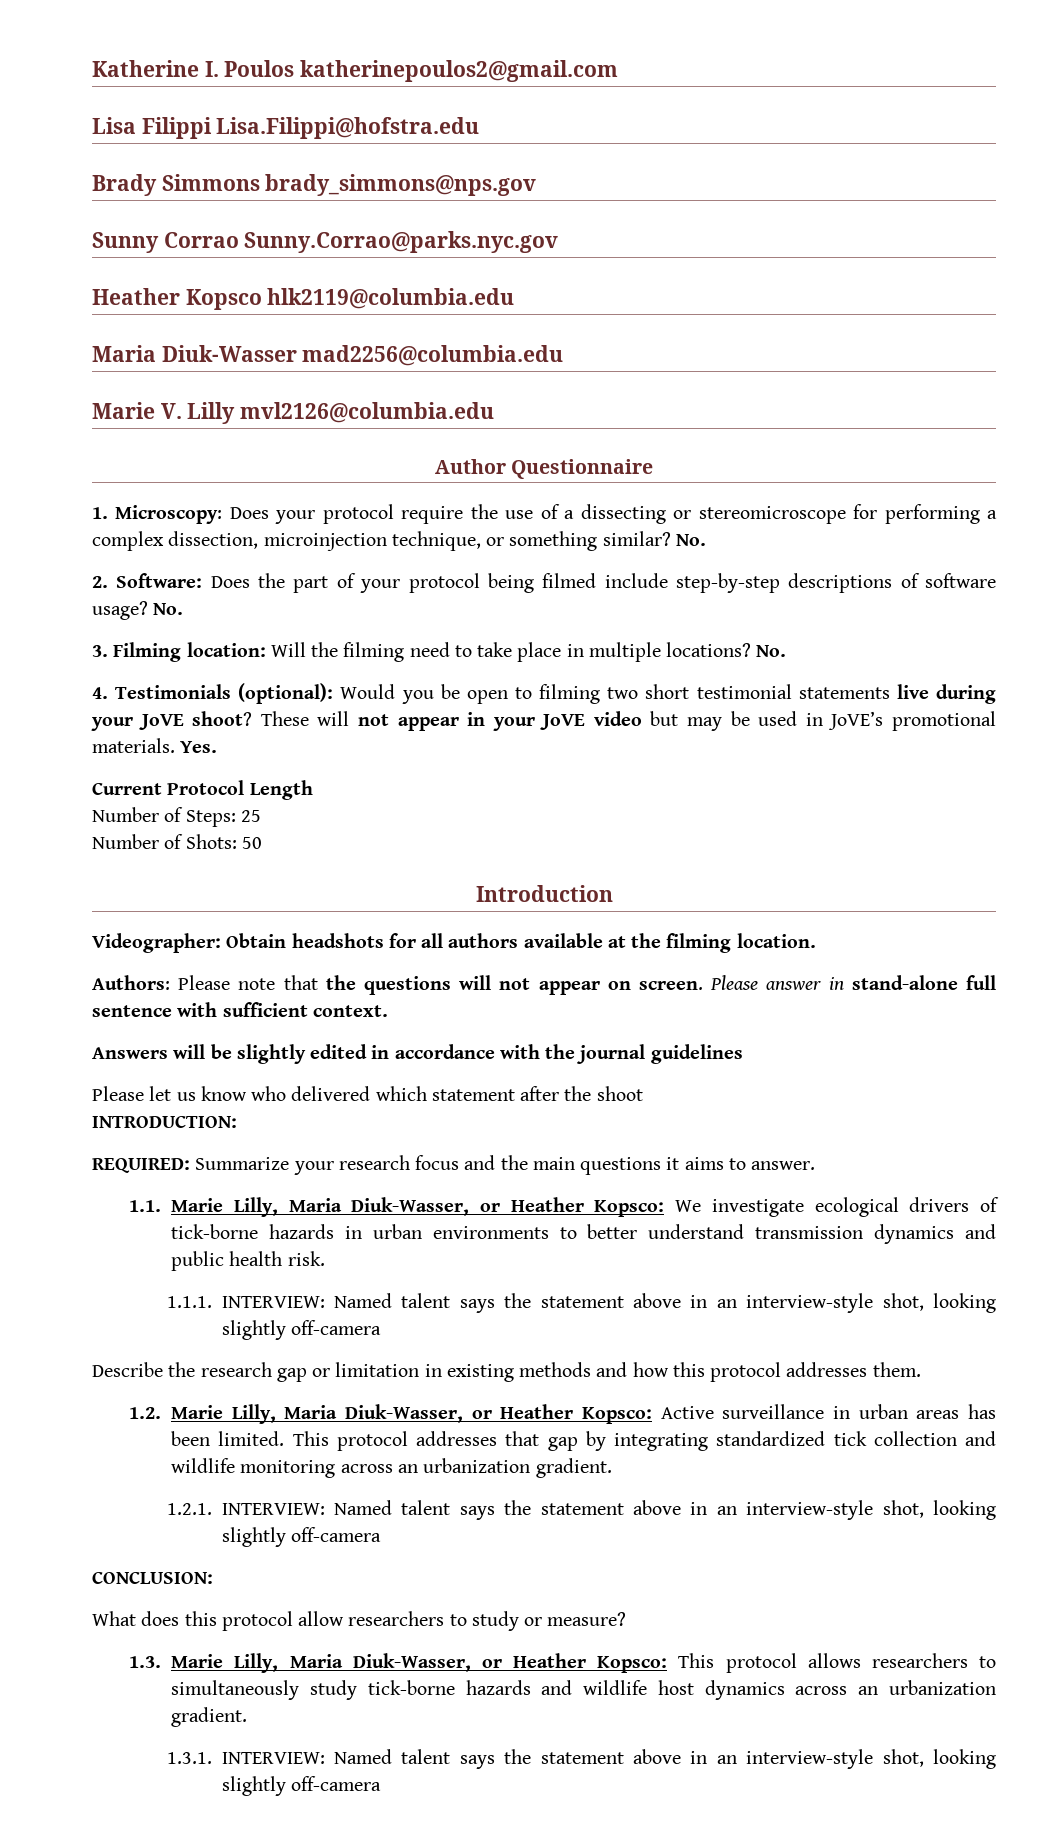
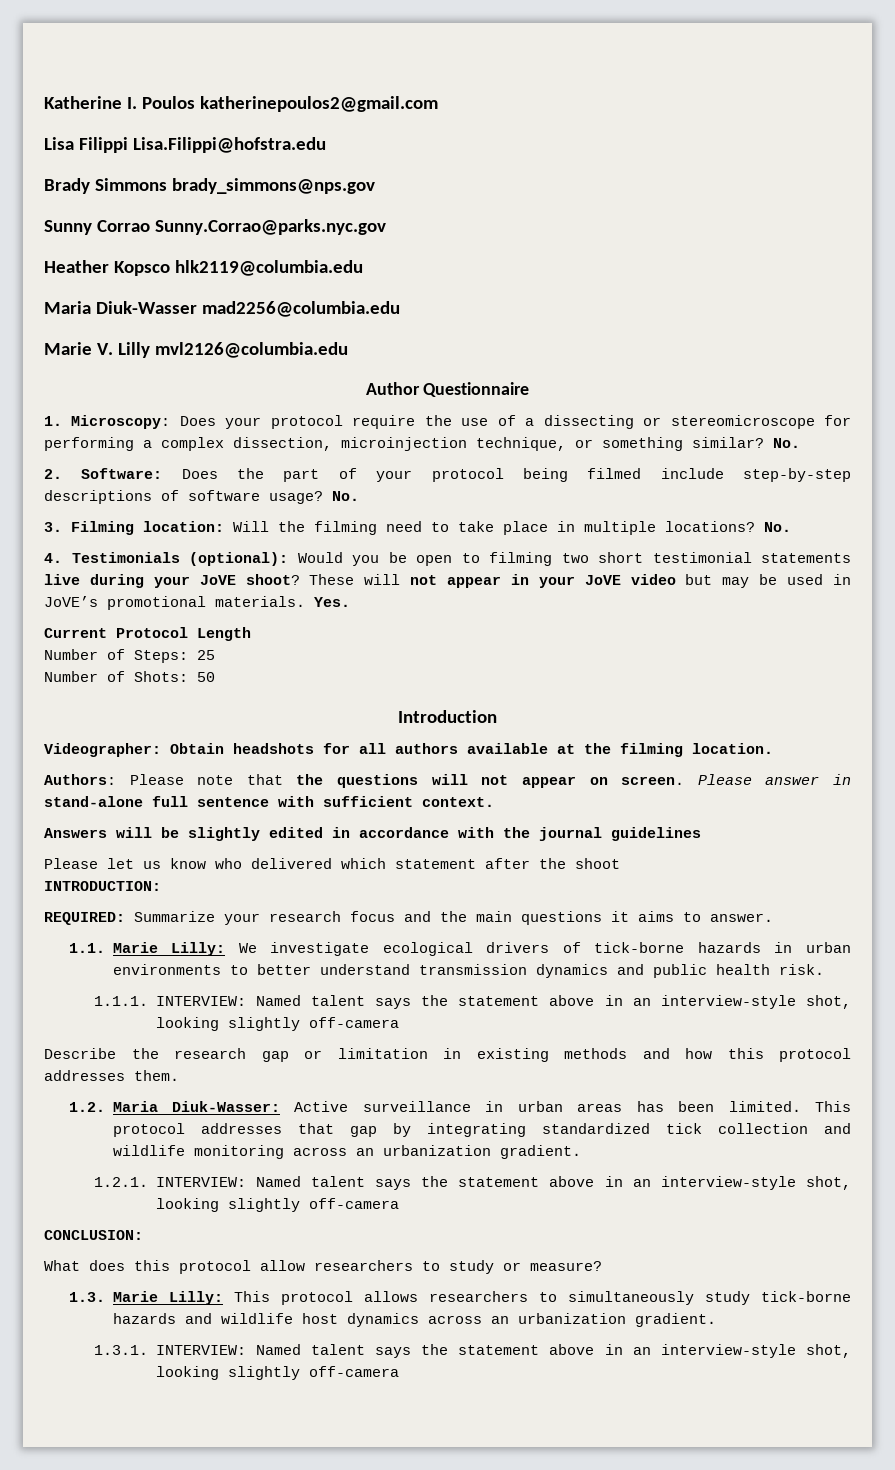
[233,1197,665,1217] Lilly, Maria Diuk-Wasser, or Heather Kopsco: -> [171,942,226,956] Lilly:
[171,1404,653,1424] Marie Lilly, Maria Diuk-Wasser, or Heather Kopsco: -> [112,1101,281,1112] Maria Diuk-Wasser:
[234,1653,668,1673] Lilly, Maria Diuk-Wasser, or Heather Kopsco: -> [168,1291,223,1305] Lilly:

